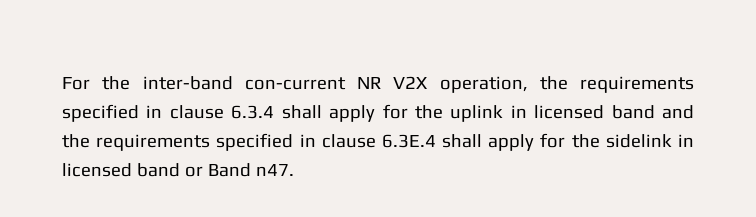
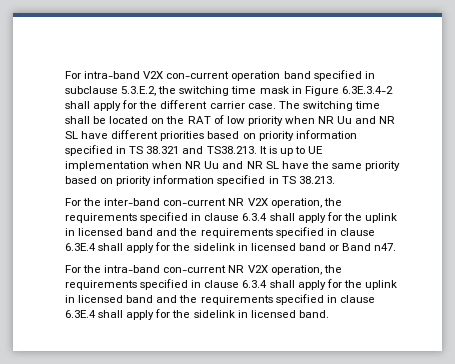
[62,77,90,90] For -> [65,70,375,81] [65,86,393,96] [65,100,380,111] [65,115,396,126] [65,130,357,141] [65,145,324,156] [65,161,401,171] [65,175,335,186] [65,198,81,206] For intra-band V2X con-current operation band specified in subclause 5.3.E.2, the switching time mask in Figure 6.3E.3.4-2 shall apply for the different carrier case. The switching time shall be located on the RAT of low priority when NR Uu and NR SL have different priorities based on priority information specified in TS 38.321 and TS38.213. It is up to UE implementation when NR Uu and NR SL have the same priority based on priority information specified in TS 38.213. // For
(294, 170) none -> [65,265,342,275] [65,279,397,290] [65,294,375,305] [65,309,329,320] // For the intra-band con-current NR V2X operation, the requirements specified in clause 6.3.4 shall apply for the uplink in licensed band and the requirements specified in clause 6.3E.4 shall apply for the sidelink in licensed band.

